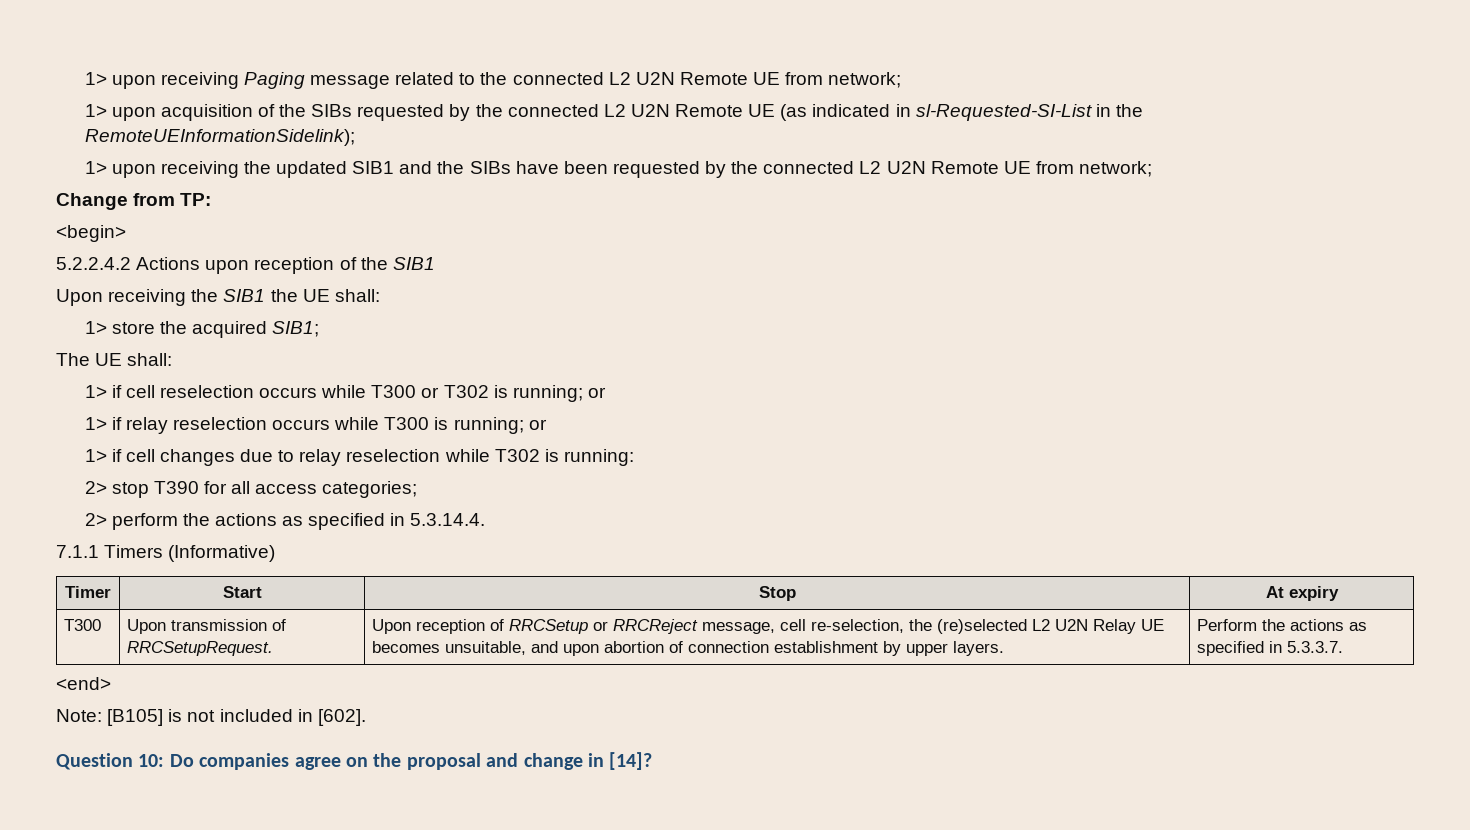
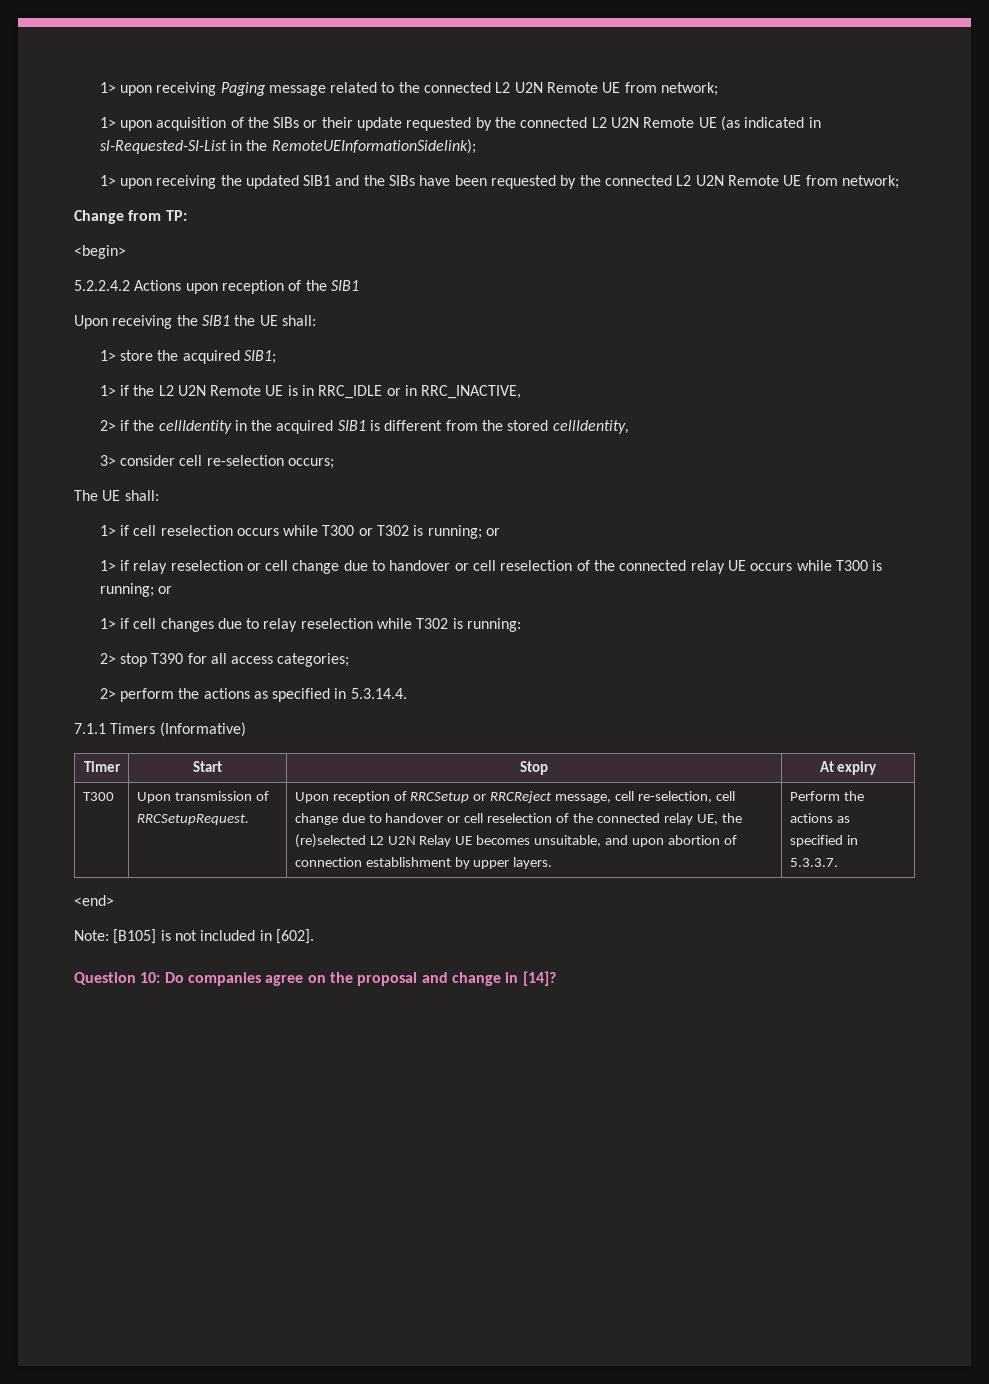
(353, 110) none -> [303,117,403,131] or their update
(320, 329) none -> [99,385,522,399] [99,420,629,434] [99,455,334,469] // 1> if the L2 U2N Remote UE is in RRC_IDLE or in RRC_INACTIVE, // 2> if the cellIdentity in the acquired SIB1 is different from the stored cellIdentity, // 3> consider cell re-selection occurs;
(267, 423) none -> [246,560,747,574] or cell change due to handover or cell reselection of the connected relay UE
(905, 626) none -> [715,791,735,801] [294,813,718,825] cell change due to handover or cell reselection of the connected relay UE,

